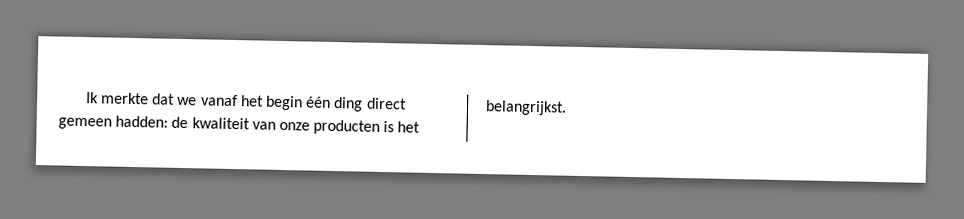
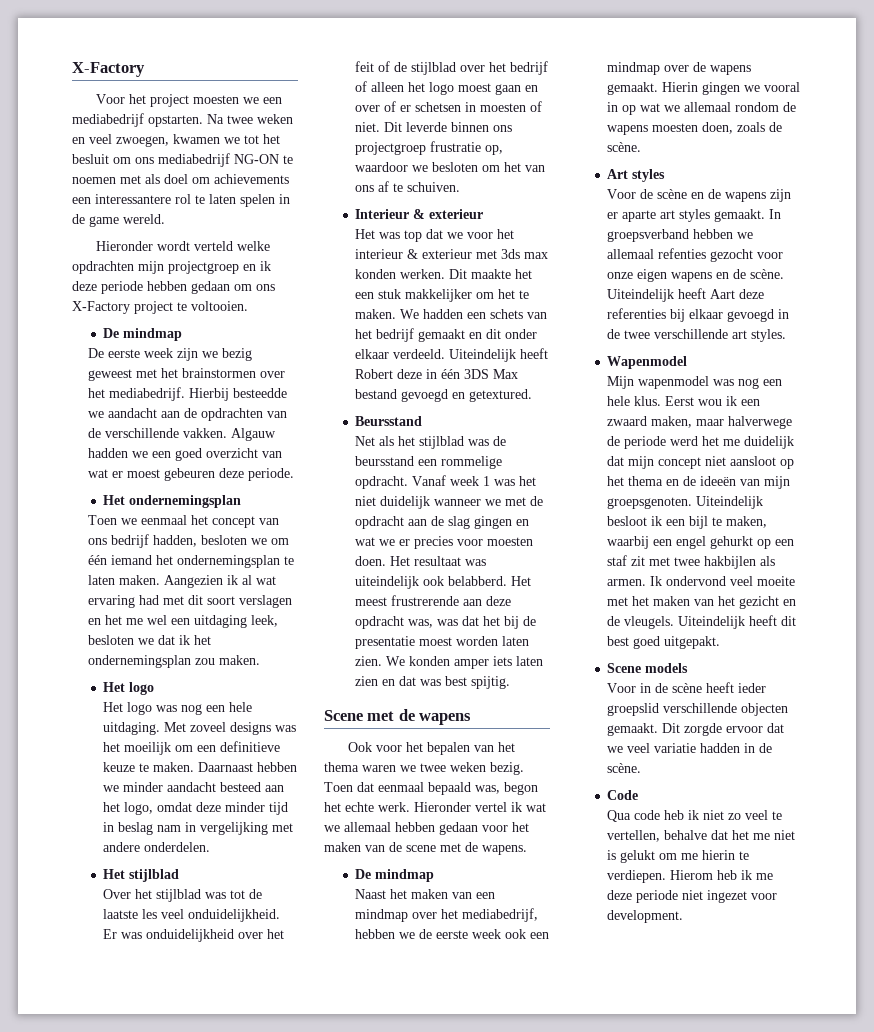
[85,92,407,112] [58,115,421,135] [485,100,567,116] Ik merkte dat we vanaf het begin één ding direct gemeen hadden: de kwaliteit van onze producten is het belangrijkst. -> [72,62,145,77] [96,94,283,107] [72,113,293,127] [72,134,280,147] [72,153,293,167] [72,174,289,184] [72,194,290,207] [72,214,165,227] [96,241,271,251] [72,261,271,274] [72,281,275,294] [72,301,248,314] [103,328,183,341] [87,348,252,361] [87,368,285,381] [87,387,287,401] [87,408,287,421] [87,428,276,441] [87,448,282,461] [87,468,294,481] [103,495,242,508] [87,515,279,528] [87,534,289,548] [87,555,294,568] [87,575,276,588] [87,595,292,608] [87,615,278,628] [87,635,211,645] [87,655,260,668] [103,682,155,695] [103,702,253,715] [103,722,297,735] [103,741,281,755] [103,762,298,772] [103,782,285,792] [103,802,289,815] [103,822,294,835] [103,842,211,852] [103,869,180,882] [103,889,263,902] [103,909,281,922] [103,929,285,942] [355,61,549,75] [355,81,539,95] [355,101,543,112] [355,122,513,132] [355,141,504,155] [355,162,546,172] [355,181,461,192] [355,209,484,219] [355,229,515,242] [355,249,549,259] [355,269,533,279] [355,289,530,302] [355,309,548,319] [355,328,538,342] [355,348,549,362] [355,369,519,379] [355,389,533,402] [355,416,423,426] [355,436,507,449] [355,456,503,469] [355,475,537,489] [355,496,544,509] [355,516,530,529] [355,536,534,549] [355,556,487,566] [355,576,532,589] [355,595,512,606] [355,616,537,629] [355,636,530,649] [355,656,544,669] [355,676,511,689] [324,709,472,725] [348,742,516,755] [324,762,524,775] [324,782,538,795] [324,802,546,812] [324,822,529,835] [324,842,527,855] [355,869,435,882] [355,889,496,899] [355,908,539,922] [355,929,550,939] [607,62,752,75] [607,82,801,95] [607,102,797,115] [607,122,783,135] [607,142,642,152] [607,169,666,182] [607,189,792,202] [607,209,782,222] [607,229,754,242] [607,248,784,262] [607,269,785,282] [607,288,765,302] [607,308,790,322] [607,329,787,342] [607,356,688,369] [607,376,783,389] [607,396,761,406] [607,416,793,429] [607,436,795,449] [607,456,795,469] [607,476,791,489] [607,496,764,509] [607,516,768,529] [607,536,795,549] [607,555,776,569] [607,576,796,586] [607,596,797,609] [607,615,797,629] [607,636,721,649] [607,663,689,673] [607,682,767,693] [607,703,789,716] [607,723,785,736] [607,743,773,753] [607,763,642,773] [607,790,639,800] [607,810,783,822] [607,830,796,842] [607,850,750,863] [607,870,774,883] [607,890,778,903] [607,910,684,923] X-Factory // Voor het project moesten we een mediabedrijf opstarten. Na twee weken en veel zwoegen, kwamen we tot het besluit om ons mediabedrijf NG-ON te noemen met als doel om achievements een interessantere rol te laten spelen in de game wereld. // Hieronder wordt verteld welke opdrachten mijn projectgroep en ik deze periode hebben gedaan om ons X-Factory project te voltooien. // De mindmap // De eerste week zijn we bezig geweest met het brainstormen over het mediabedrijf. Hierbij besteedde we aandacht aan de opdrachten van de verschillende vakken. Algauw hadden we een goed overzicht van wat er moest gebeuren deze periode. // Het ondernemingsplan // Toen we eenmaal het concept van ons bedrijf hadden, besloten we om één iemand het ondernemingsplan te laten maken. Aangezien ik al wat ervaring had met dit soort verslagen en het me wel een uitdaging leek, besloten we dat ik het ondernemingsplan zou maken. // Het logo // Het logo was nog een hele uitdaging. Met zoveel designs was het moeilijk om een definitieve keuze te maken. Daarnaast hebben we minder aandacht besteed aan het logo, omdat deze minder tijd in beslag nam in vergelijking met andere onderdelen. // Het stijlblad // Over het stijlblad was tot de laatste les veel onduidelijkheid. Er was onduidelijkheid over het feit of de stijlblad over het bedrijf of alleen het logo moest gaan en over of er schetsen in moesten of niet. Dit leverde binnen ons projectgroep frustratie op, waardoor we besloten om het van ons af te schuiven. // Interieur & exterieur // Het was top dat we voor het interieur & exterieur met 3ds max konden werken. Dit maakte het een stuk makkelijker om het te maken. We hadden een schets van het bedrijf gemaakt en dit onder elkaar verdeeld. Uiteindelijk heeft Robert deze in één 3DS Max bestand gevoegd en getextured. // Beursstand // Net als het stijlblad was de beursstand een rommelige opdracht. Vanaf week 1 was het niet duidelijk wanneer we met de opdracht aan de slag gingen en wat we er precies voor moesten doen. Het resultaat was uiteindelijk ook belabberd. Het meest frustrerende aan deze opdracht was, was dat het bij de presentatie moest worden laten zien. We konden amper iets laten zien en dat was best spijtig. // Scene met de wapens // Ook voor het bepalen van het thema waren we twee weken bezig. Toen dat eenmaal bepaald was, begon het echte werk. Hieronder vertel ik wat we allemaal hebben gedaan voor het maken van de scene met de wapens. // De mindmap // Naast het maken van een mindmap over het mediabedrijf, hebben we de eerste week ook een mindmap over de wapens gemaakt. Hierin gingen we vooral in op wat we allemaal rondom de wapens moesten doen, zoals de scène. // Art styles // Voor de scène en de wapens zijn er aparte art styles gemaakt. In groepsverband hebben we allemaal refenties gezocht voor onze eigen wapens en de scène. Uiteindelijk heeft Aart deze referenties bij elkaar gevoegd in de twee verschillende art styles. // Wapenmodel // Mijn wapenmodel was nog een hele klus. Eerst wou ik een zwaard maken, maar halverwege de periode werd het me duidelijk dat mijn concept niet aansloot op het thema en de ideeën van mijn groepsgenoten. Uiteindelijk besloot ik een bijl te maken, waarbij een engel gehurkt op een staf zit met twee hakbijlen als armen. Ik ondervond veel moeite met het maken van het gezicht en de vleugels. Uiteindelijk heeft dit best goed uitgepakt. // Scene models // Voor in de scène heeft ieder groepslid verschillende objecten gemaakt. Dit zorgde ervoor dat we veel variatie hadden in de scène. // Code // Qua code heb ik niet zo veel te vertellen, behalve dat het me niet is gelukt om me hierin te verdiepen. Hierom heb ik me deze periode niet ingezet voor development.

